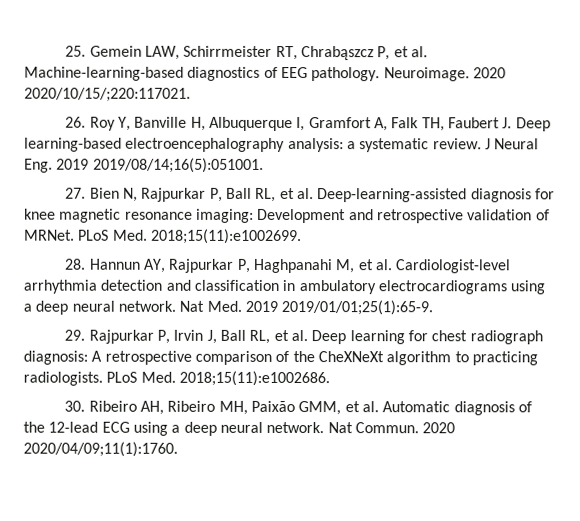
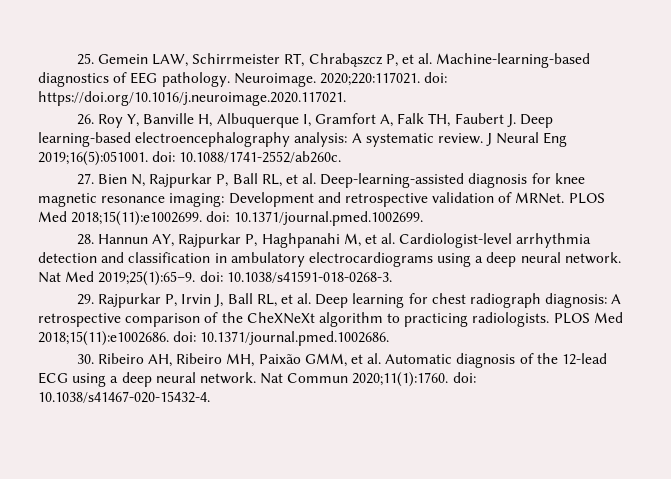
[472,67,506,79] [24,87,191,102] 2020 2020/10/15/;220:117021. -> [319,72,448,86] [38,91,346,106] 2020;220:117021. doi: https://doi.org/10.1016/j.neuroimage.2020.117021.
[346,141,356,150] a -> [351,133,362,143] A
[24,157,264,173] Eng. 2019 2019/08/14;16(5):051001. -> [543,132,568,147] [38,151,342,166] Eng 2019;16(5):051001. doi: 10.1088/1741-2552/ab260c.
[78,229,148,241] PLoS Med. -> [568,193,605,204] [38,211,67,222] PLOS Med
(302, 236) none -> [206,211,423,226] doi: 10.1371/journal.pmed.1002699.
[206,299,434,316] Med. 2019 2019/01/01;25(1):65-9. -> [65,271,392,286] Med 2019;25(1):65–9. doi: 10.1038/s41591-018-0268-3.
[106,371,176,383] PLoS Med. -> [553,312,623,324] PLOS Med
(330, 378) none -> [173,331,390,346] doi: 10.1371/journal.pmed.1002686.
[354,422,456,434] [23,441,178,457] Commun. 2020 2020/04/09;11(1):1760. -> [287,372,476,387] [38,391,210,403] Commun 2020;11(1):1760. doi: 10.1038/s41467-020-15432-4.

